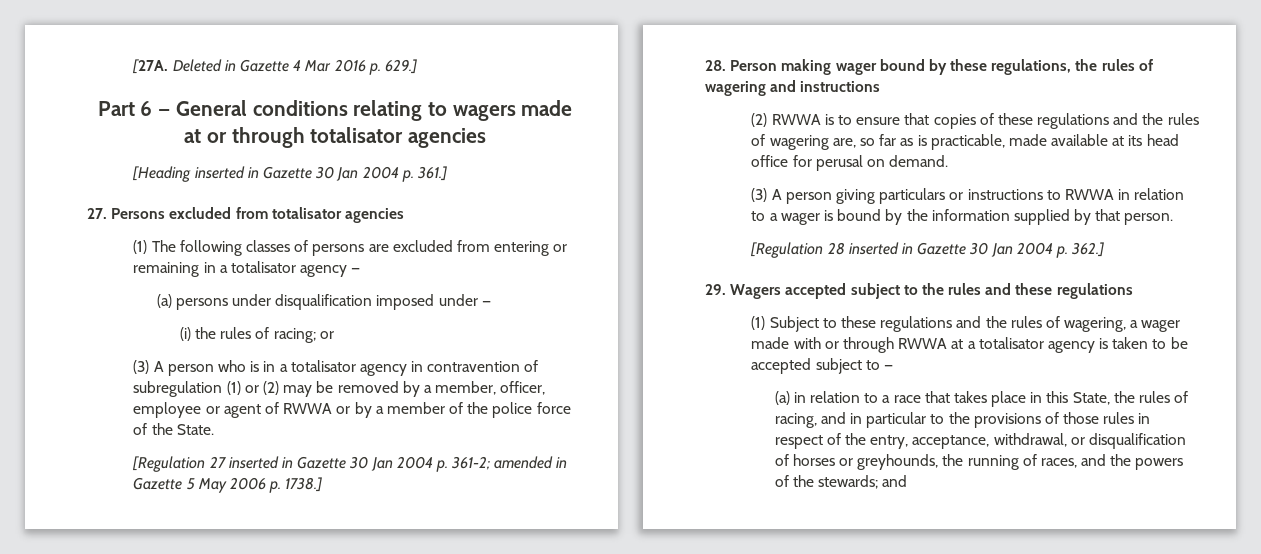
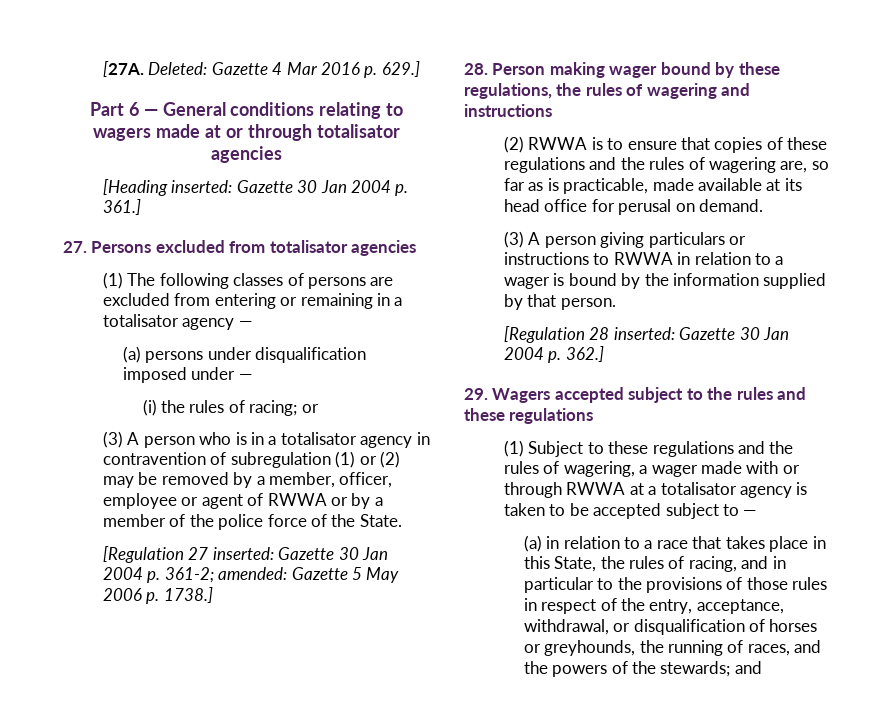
[172,59,236,72] Deleted in -> [148,62,208,75] Deleted:
[194,166,259,179] inserted in -> [171,180,233,193] inserted:
[228,456,293,469] inserted in -> [212,547,274,560] inserted:
[494,456,568,469] amended in -> [218,567,288,580] amended:
[848,242,913,255] inserted in -> [613,327,675,340] inserted:

